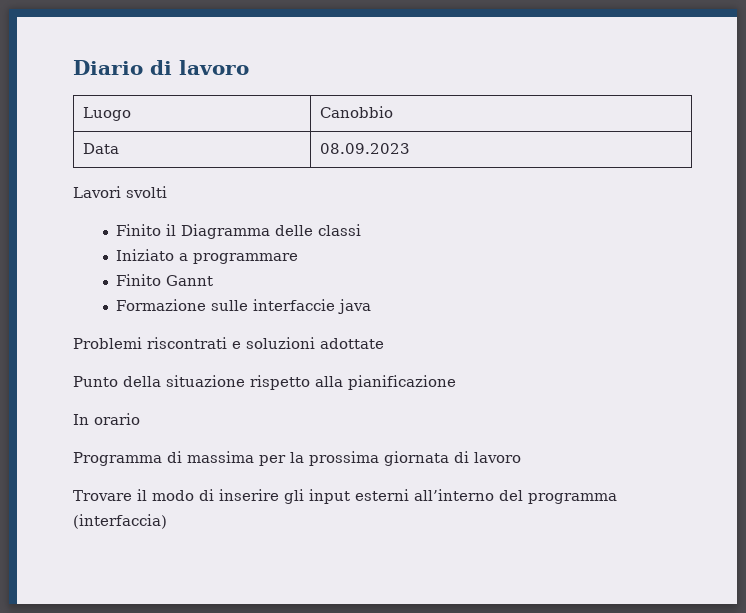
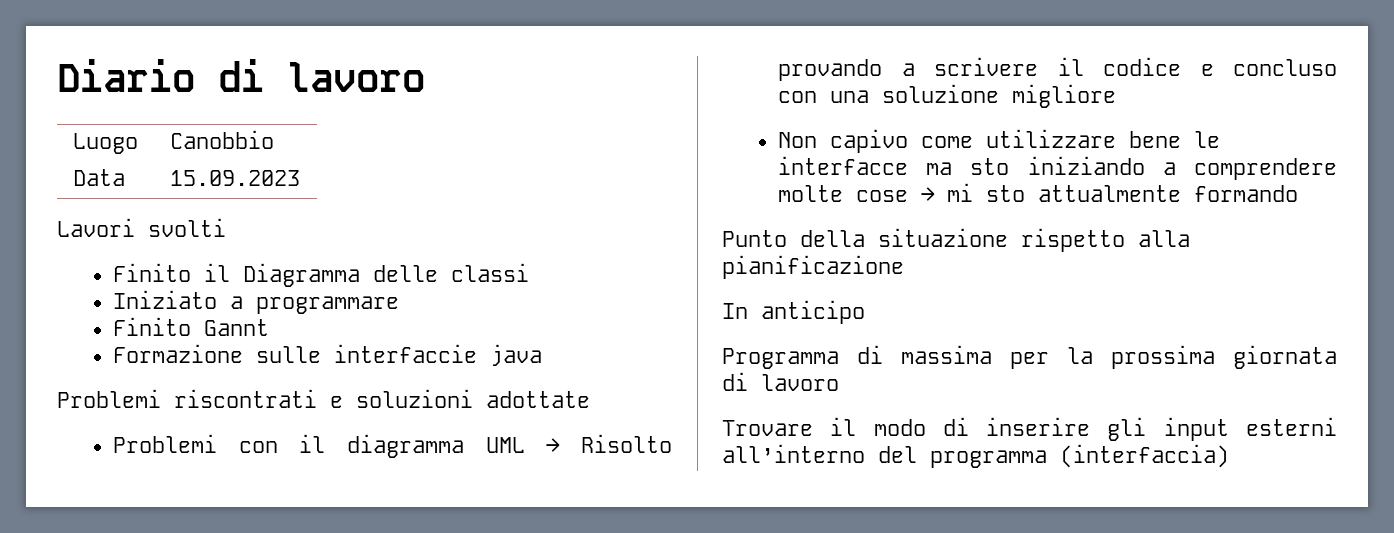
[320,143,411,154] 08.09.2023 -> [169,170,300,186] 15.09.2023
(384, 343) none -> [113,434,672,458] [778,57,1337,81] [778,84,1117,108] [778,129,1221,153] [778,156,1337,180] [778,183,1299,202] // Problemi con il diagramma UML → Risolto provando a scrivere il codice e concluso con una soluzione migliore // Non capivo come utilizzare bene le interfacce ma sto iniziando a comprendere molte cose → mi sto attualmente formando
[94,413,140,425] orario -> [761,300,865,324] anticipo

